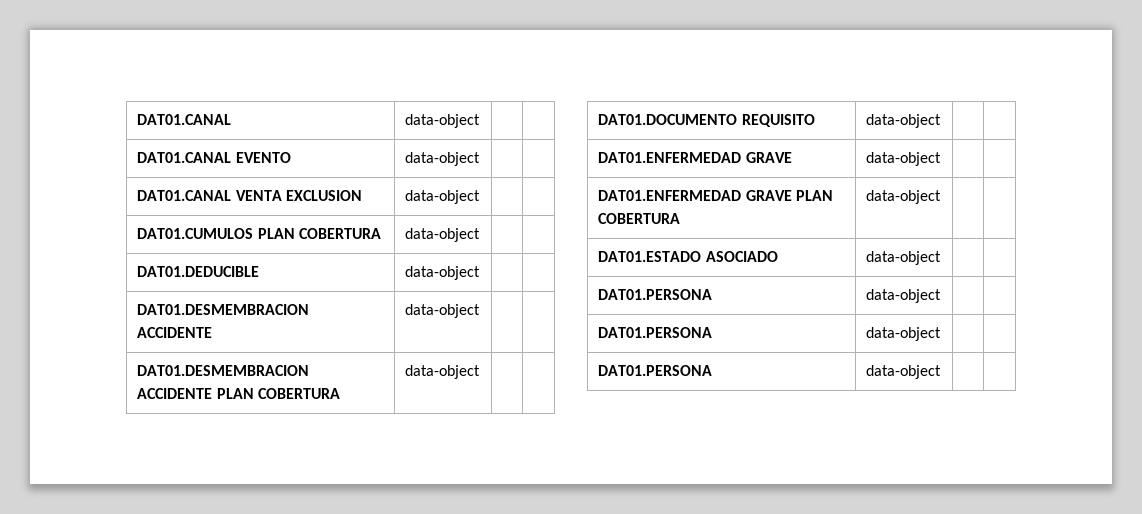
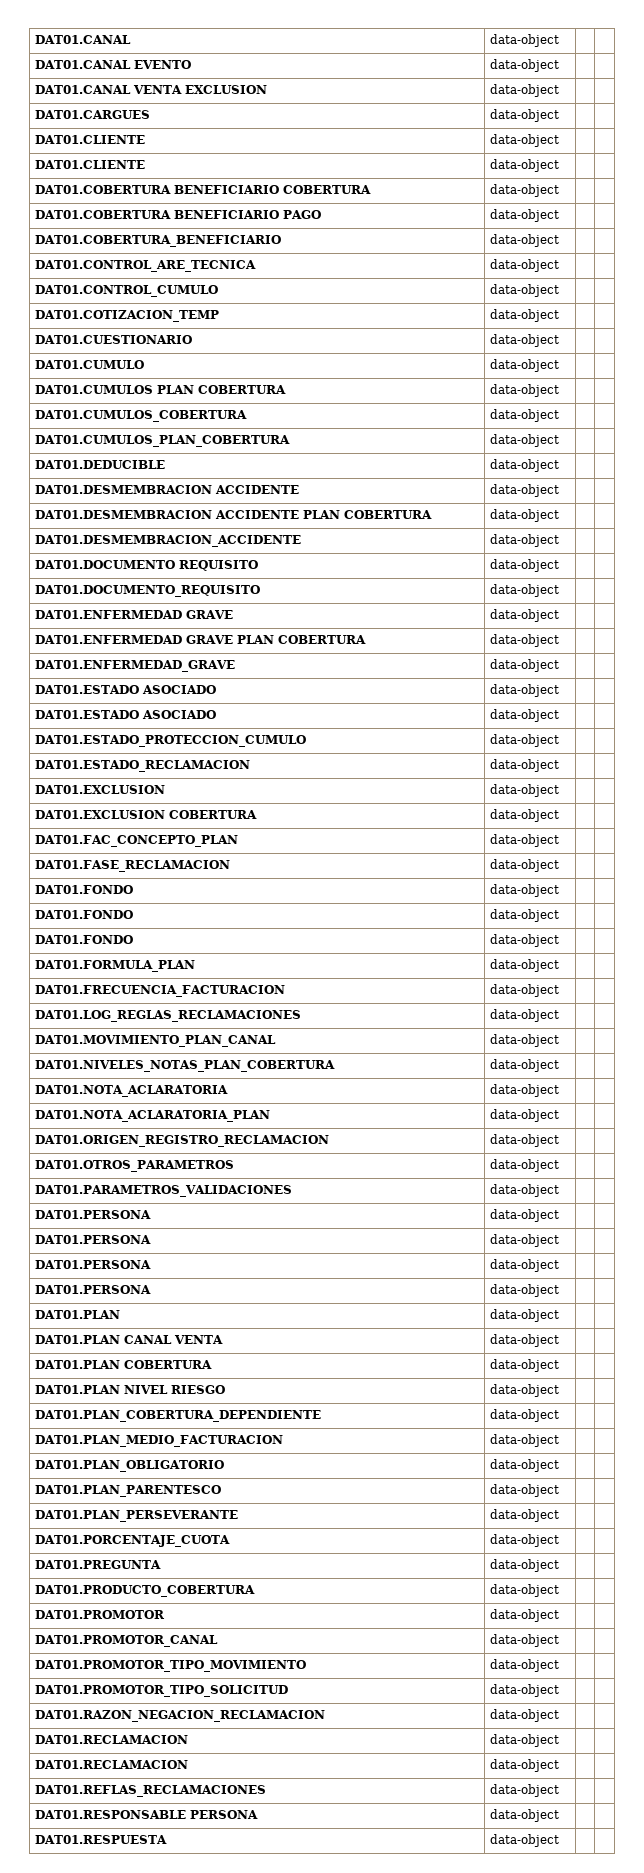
(481, 197) none -> [34,110,150,119] [489,109,559,122] [34,135,145,144] [489,134,559,147] [34,160,145,169] [489,159,559,172] [34,185,371,194] [489,184,559,197] [34,210,321,219] [489,209,559,222] [34,235,281,247] [489,234,559,247] [34,260,256,272] [489,259,559,272] [34,285,218,297] [489,284,559,297] [34,310,219,322] [489,309,559,322] [34,335,192,344] [489,334,559,347] [34,360,144,369] [489,359,559,372] // DAT01.CARGUES | data-object | | // DAT01.CLIENTE | data-object | | // DAT01.CLIENTE | data-object | | // DAT01.COBERTURA BENEFICIARIO COBERTURA | data-object | | // DAT01.COBERTURA BENEFICIARIO PAGO | data-object | | // DAT01.COBERTURA_BENEFICIARIO | data-object | | // DAT01.CONTROL_ARE_TECNICA | data-object | | // DAT01.CONTROL_CUMULO | data-object | | // DAT01.COTIZACION_TEMP | data-object | | // DAT01.CUESTIONARIO | data-object | | // DAT01.CUMULO | data-object | |
(481, 235) none -> [34,410,247,422] [489,409,559,422] [34,435,290,447] [489,434,559,447] // DAT01.CUMULOS_COBERTURA | data-object | | // DAT01.CUMULOS_PLAN_COBERTURA | data-object | |
(481, 372) none -> [34,535,301,547] [489,534,559,547] // DAT01.DESMEMBRACION_ACCIDENTE | data-object | |
(942, 121) none -> [34,585,260,597] [489,584,559,597] // DAT01.DOCUMENTO_REQUISITO | data-object | |
[598,251,778,262] [866,251,942,265] [598,289,713,300] [866,289,942,303] [598,327,713,338] [866,327,942,341] [598,365,713,376] [866,365,942,379] // DAT01.ESTADO ASOCIADO | data-object | | // DAT01.PERSONA | data-object | | // DAT01.PERSONA | data-object | | // DAT01.PERSONA | data-object | | -> [34,660,235,672] [489,659,559,672] [34,685,216,694] [489,684,559,697] [34,710,216,719] [489,709,559,722] [34,735,306,747] [489,734,559,747] [34,760,250,772] [489,759,559,772] [34,785,165,794] [489,784,559,797] [34,810,257,819] [489,809,559,822] [34,835,238,847] [489,834,559,847] [34,860,230,872] [489,859,559,872] [34,885,133,894] [489,884,559,897] [34,910,133,919] [489,909,559,922] [34,935,133,944] [489,934,559,947] [34,960,195,972] [489,959,559,972] [34,985,285,997] [489,984,559,997] [34,1010,301,1022] [489,1009,559,1022] [34,1035,276,1047] [489,1034,559,1047] [34,1060,335,1072] [489,1059,559,1072] [34,1085,228,1097] [489,1084,559,1097] [34,1110,270,1122] [489,1109,559,1122] [34,1135,329,1147] [489,1134,559,1147] [34,1160,234,1172] [489,1159,559,1172] [34,1185,292,1197] [489,1184,559,1197] [34,1210,151,1219] [489,1209,559,1222] [34,1235,151,1244] [489,1234,559,1247] [34,1260,151,1269] [489,1259,559,1272] [34,1285,151,1294] [489,1284,559,1297] [34,1310,120,1319] [489,1309,559,1322] [34,1335,223,1344] [489,1334,559,1347] [34,1360,212,1369] [489,1359,559,1372] [34,1385,225,1394] [489,1384,559,1397] [34,1410,321,1422] [489,1409,559,1422] [34,1435,283,1447] [489,1434,559,1447] [34,1460,224,1472] [489,1459,559,1472] [34,1485,221,1497] [489,1484,559,1497] [34,1510,238,1522] [489,1509,559,1522] [34,1535,230,1547] [489,1534,559,1547] [34,1560,161,1569] [489,1559,559,1572] [34,1585,255,1597] [489,1584,559,1597] [34,1610,165,1619] [489,1609,559,1622] [34,1635,218,1647] [489,1634,559,1647] [34,1660,306,1672] [489,1659,559,1672] [34,1685,288,1697] [489,1684,559,1697] [34,1710,325,1722] [489,1709,559,1722] [34,1735,188,1744] [489,1734,559,1747] [34,1760,188,1769] [489,1759,559,1772] [34,1785,266,1797] [489,1784,559,1797] [34,1810,258,1819] [489,1809,559,1822] [34,1835,167,1844] [489,1834,559,1847] // DAT01.ENFERMEDAD_GRAVE | data-object | | // DAT01.ESTADO ASOCIADO | data-object | | // DAT01.ESTADO ASOCIADO | data-object | | // DAT01.ESTADO_PROTECCION_CUMULO | data-object | | // DAT01.ESTADO_RECLAMACION | data-object | | // DAT01.EXCLUSION | data-object | | // DAT01.EXCLUSION COBERTURA | data-object | | // DAT01.FAC_CONCEPTO_PLAN | data-object | | // DAT01.FASE_RECLAMACION | data-object | | // DAT01.FONDO | data-object | | // DAT01.FONDO | data-object | | // DAT01.FONDO | data-object | | // DAT01.FORMULA_PLAN | data-object | | // DAT01.FRECUENCIA_FACTURACION | data-object | | // DAT01.LOG_REGLAS_RECLAMACIONES | data-object | | // DAT01.MOVIMIENTO_PLAN_CANAL | data-object | | // DAT01.NIVELES_NOTAS_PLAN_COBERTURA | data-object | | // DAT01.NOTA_ACLARATORIA | data-object | | // DAT01.NOTA_ACLARATORIA_PLAN | data-object | | // DAT01.ORIGEN_REGISTRO_RECLAMACION | data-object | | // DAT01.OTROS_PARAMETROS | data-object | | // DAT01.PARAMETROS_VALIDACIONES | data-object | | // DAT01.PERSONA | data-object | | // DAT01.PERSONA | data-object | | // DAT01.PERSONA | data-object | | // DAT01.PERSONA | data-object | | // DAT01.PLAN | data-object | | // DAT01.PLAN CANAL VENTA | data-object | | // DAT01.PLAN COBERTURA | data-object | | // DAT01.PLAN NIVEL RIESGO | data-object | | // DAT01.PLAN_COBERTURA_DEPENDIENTE | data-object | | // DAT01.PLAN_MEDIO_FACTURACION | data-object | | // DAT01.PLAN_OBLIGATORIO | data-object | | // DAT01.PLAN_PARENTESCO | data-object | | // DAT01.PLAN_PERSEVERANTE | data-object | | // DAT01.PORCENTAJE_CUOTA | data-object | | // DAT01.PREGUNTA | data-object | | // DAT01.PRODUCTO_COBERTURA | data-object | | // DAT01.PROMOTOR | data-object | | // DAT01.PROMOTOR_CANAL | data-object | | // DAT01.PROMOTOR_TIPO_MOVIMIENTO | data-object | | // DAT01.PROMOTOR_TIPO_SOLICITUD | data-object | | // DAT01.RAZON_NEGACION_RECLAMACION | data-object | | // DAT01.RECLAMACION | data-object | | // DAT01.RECLAMACION | data-object | | // DAT01.REFLAS_RECLAMACIONES | data-object | | // DAT01.RESPONSABLE PERSONA | data-object | | // DAT01.RESPUESTA | data-object | |

